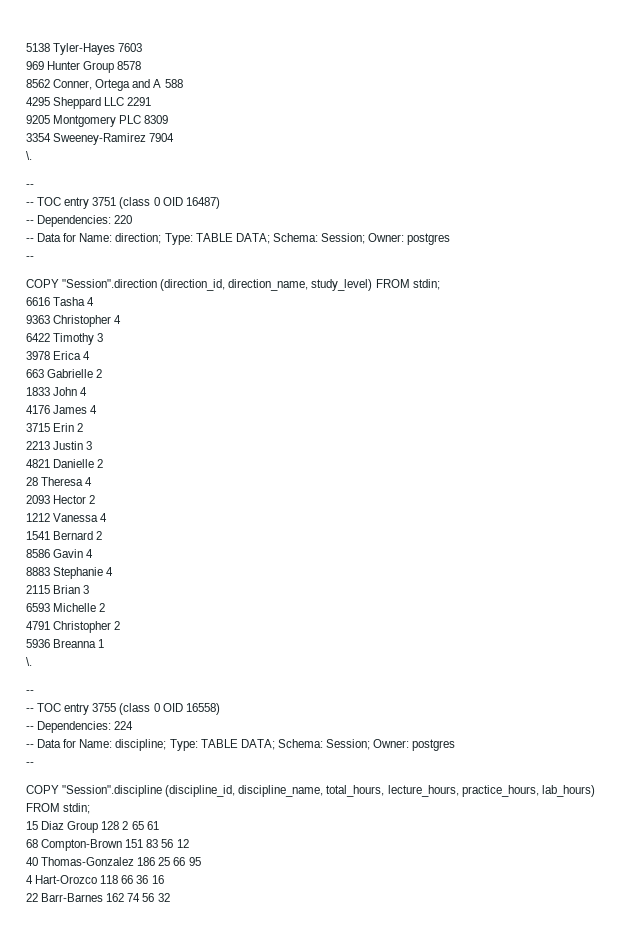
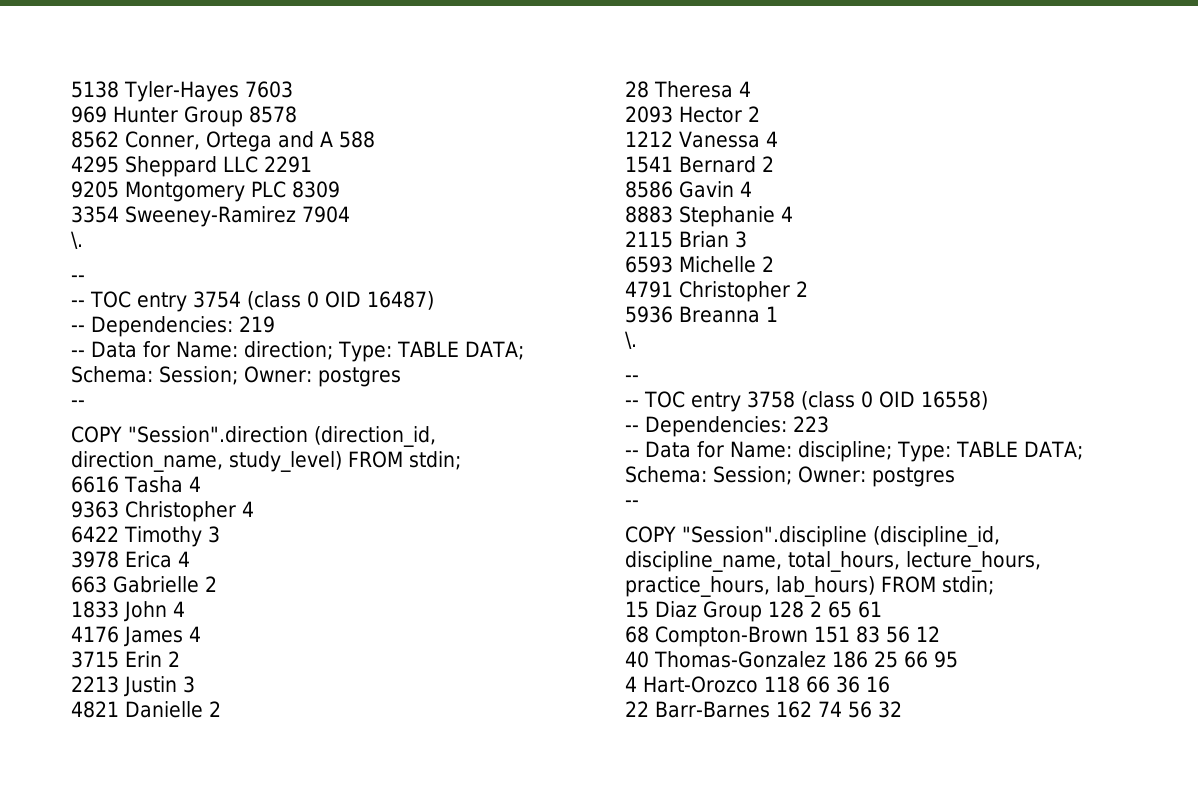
[92,197,117,206] 3751 -> [193,291,241,308] 3754
[114,215,133,224] 220 -> [239,316,275,333] 219
[92,703,117,712] 3755 -> [747,391,795,408] 3758
[114,721,134,730] 224 -> [793,416,829,433] 223

